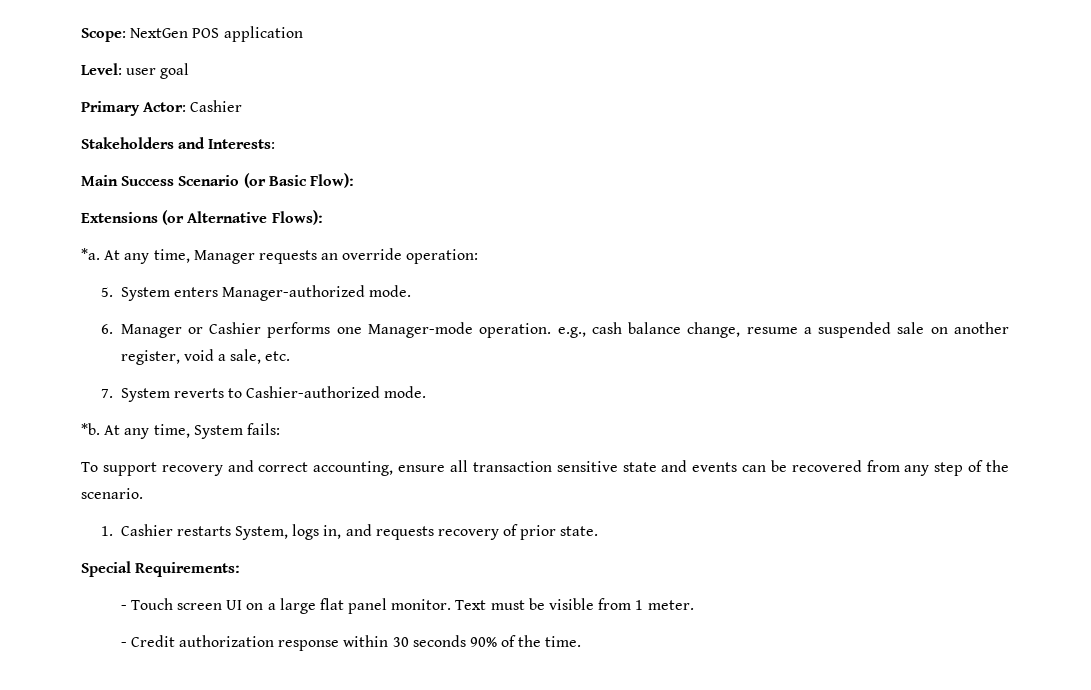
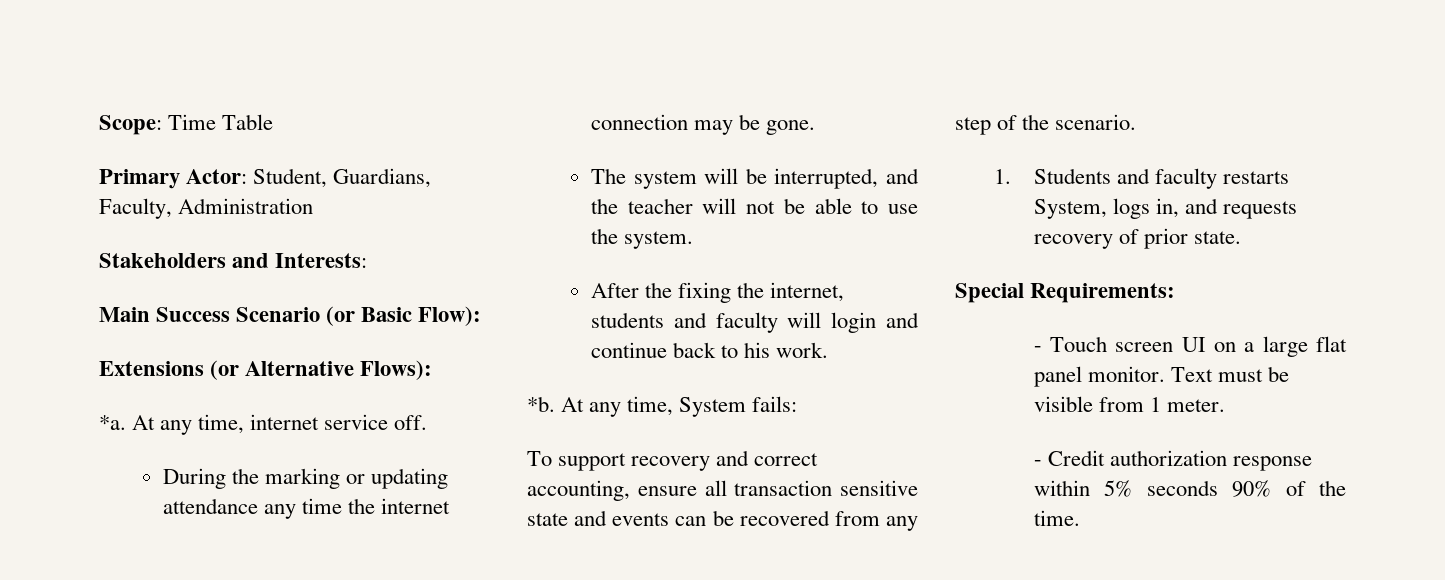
[130,26,303,42] [81,63,190,79] [81,100,243,116] NextGen POS application // Level: user goal // Primary Actor: Cashier -> [168,114,274,130] [99,168,432,189] [99,198,314,219] Time Table // Primary Actor: Student, Guardians, Faculty, Administration
[193,248,479,264] [100,285,412,301] [100,322,1010,338] [120,349,291,365] [100,386,427,402] Manager requests an override operation: // 5. System enters Manager-authorized mode. // 6. Manager or Cashier performs one Manager-mode operation. e.g., cash balance change, resume a suspended sale on another register, void a sale, etc. // 7. System reverts to Cashier-authorized mode. -> [250,414,428,430] [163,468,449,489] [163,498,451,519] [591,114,816,135] [591,168,919,189] [591,198,918,214] [591,228,694,249] [591,282,845,303] [591,312,919,333] [591,342,829,358] internet service off. // During the marking or updating attendance any time the internet connection may be gone. // The system will be interrupted, and the teacher will not be able to use the system. // After the fixing the internet, students and faculty will login and continue back to his work.
[120,524,173,536] Cashier -> [1033,168,1217,189] Students and faculty
[392,637,409,647] 30 -> [1104,480,1133,497] 5%

